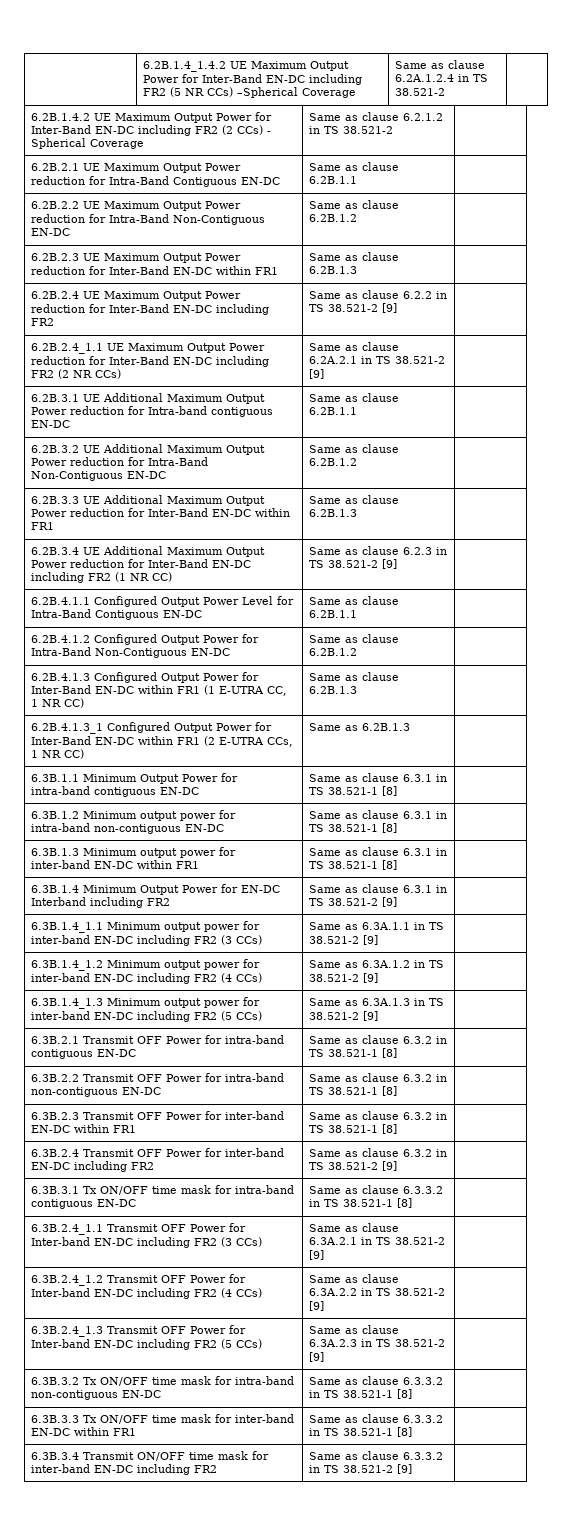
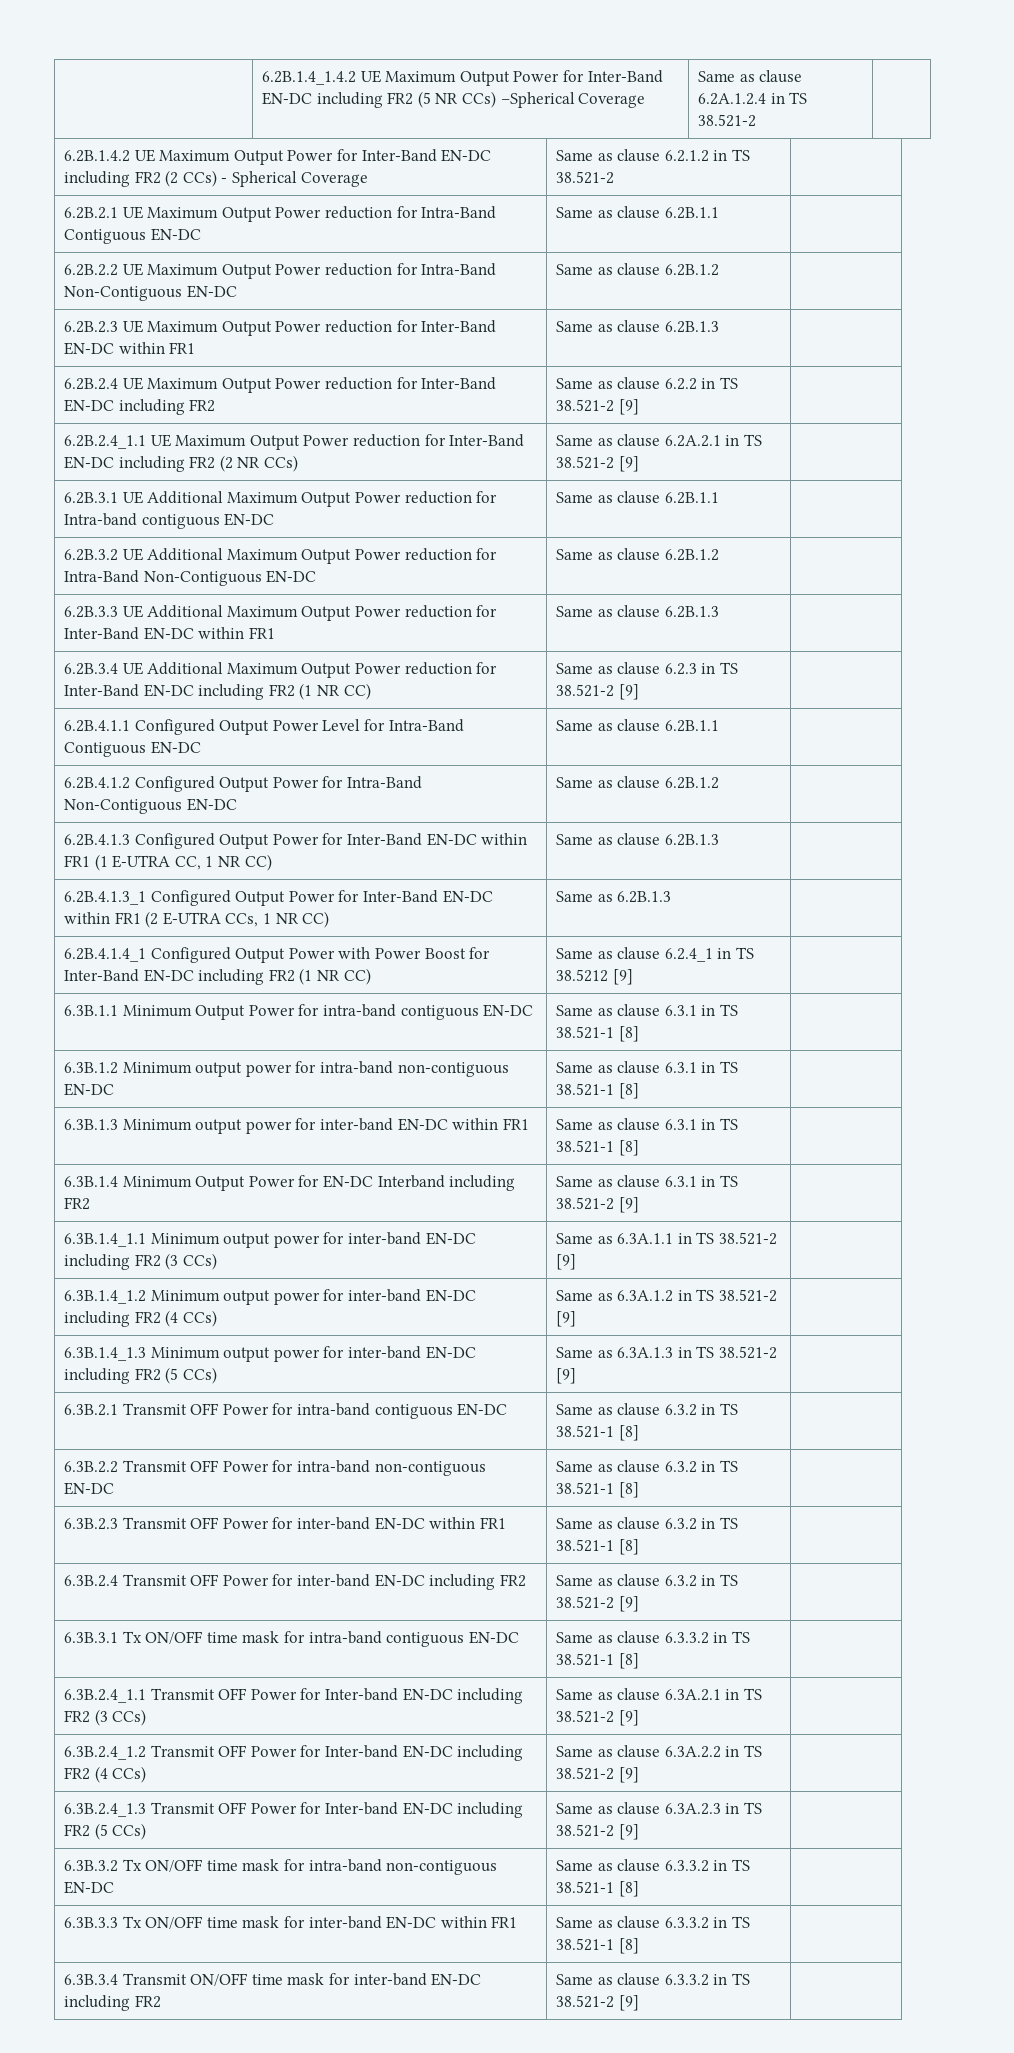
(411, 727) none -> [64,947,491,963] [64,968,371,985] [556,947,754,962] [556,969,633,985] // 6.2B.4.1.4_1 Configured Output Power with Power Boost for Inter-Band EN-DC including FR2 (1 NR CC) | Same as clause 6.2.4_1 in TS 38.5212 [9] |

